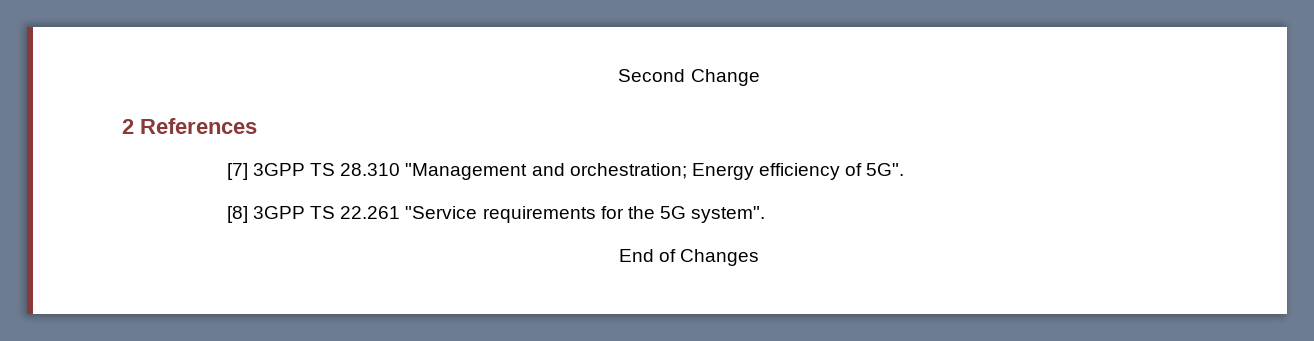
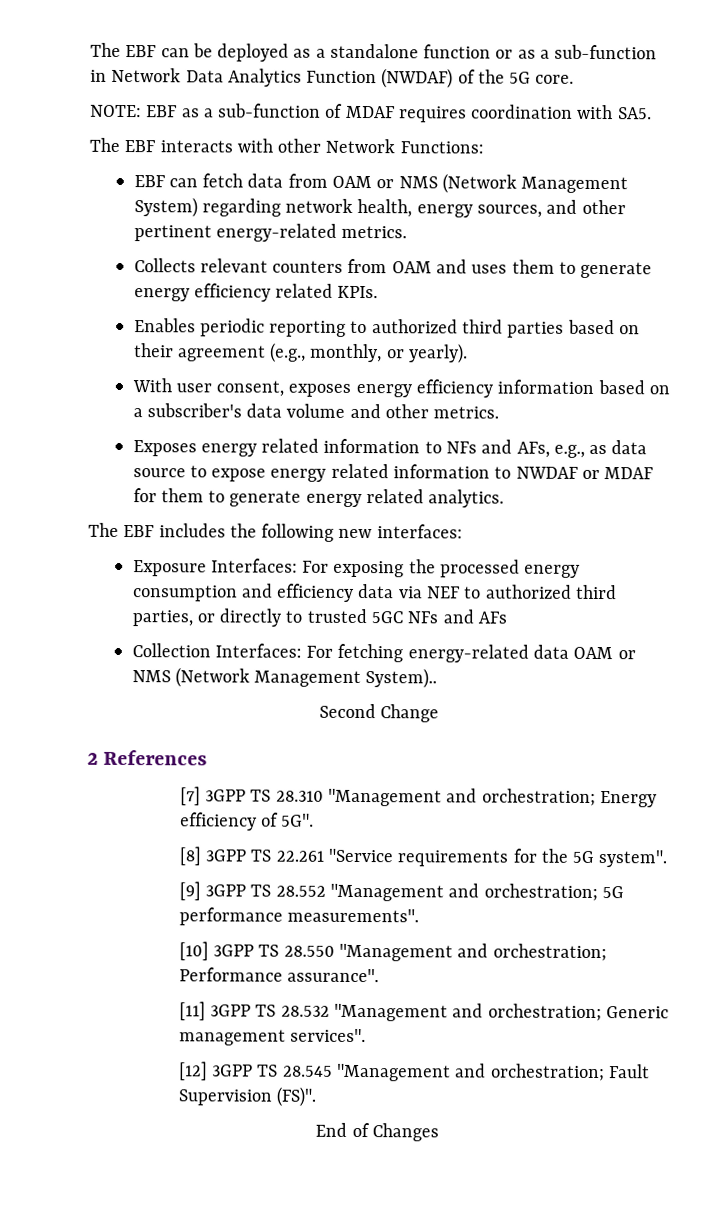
(618, 75) none -> [90,42,658,62] [90,67,575,89] [90,103,652,123] [89,137,484,154] [133,173,629,194] [133,197,626,218] [133,223,408,242] [133,258,653,279] [133,283,379,302] [133,318,640,338] [133,342,469,364] [131,378,670,398] [132,403,500,419] [132,438,648,458] [132,463,654,482] [132,488,505,508] [88,522,463,542] [132,558,581,578] [132,583,617,602] [131,608,507,627] [131,643,636,663] [131,667,438,689] The EBF can be deployed as a standalone function or as a sub-function in Network Data Analytics Function (NWDAF) of the 5G core. // NOTE: EBF as a sub-function of MDAF requires coordination with SA5. // The EBF interacts with other Network Functions: // EBF can fetch data from OAM or NMS (Network Management System) regarding network health, energy sources, and other pertinent energy-related metrics. // Collects relevant counters from OAM and uses them to generate energy efficiency related KPIs. // Enables periodic reporting to authorized third parties based on their agreement (e.g., monthly, or yearly). // With user consent, exposes energy efficiency information based on a subscriber's data volume and other metrics. // Exposes energy related information to NFs and AFs, e.g., as data source to expose energy related information to NWDAF or MDAF for them to generate energy related analytics. // The EBF includes the following new interfaces: // Exposure Interfaces: For exposing the processed energy consumption and efficiency data via NEF to authorized third parties, or directly to trusted 5GC NFs and AFs // Collection Interfaces: For fetching energy-related data OAM or NMS (Network Management System).. //
(766, 214) none -> [178,881,624,902] [178,907,420,926] [178,941,607,962] [178,967,380,983] [178,1001,669,1022] [178,1028,367,1046] [177,1061,650,1082] [177,1086,317,1107] // [9] 3GPP TS 28.552 "Management and orchestration; 5G performance measurements". // [10] 3GPP TS 28.550 "Management and orchestration; Performance assurance". // [11] 3GPP TS 28.532 "Management and orchestration; Generic management services". // [12] 3GPP TS 28.545 "Management and orchestration; Fault Supervision (FS)".

